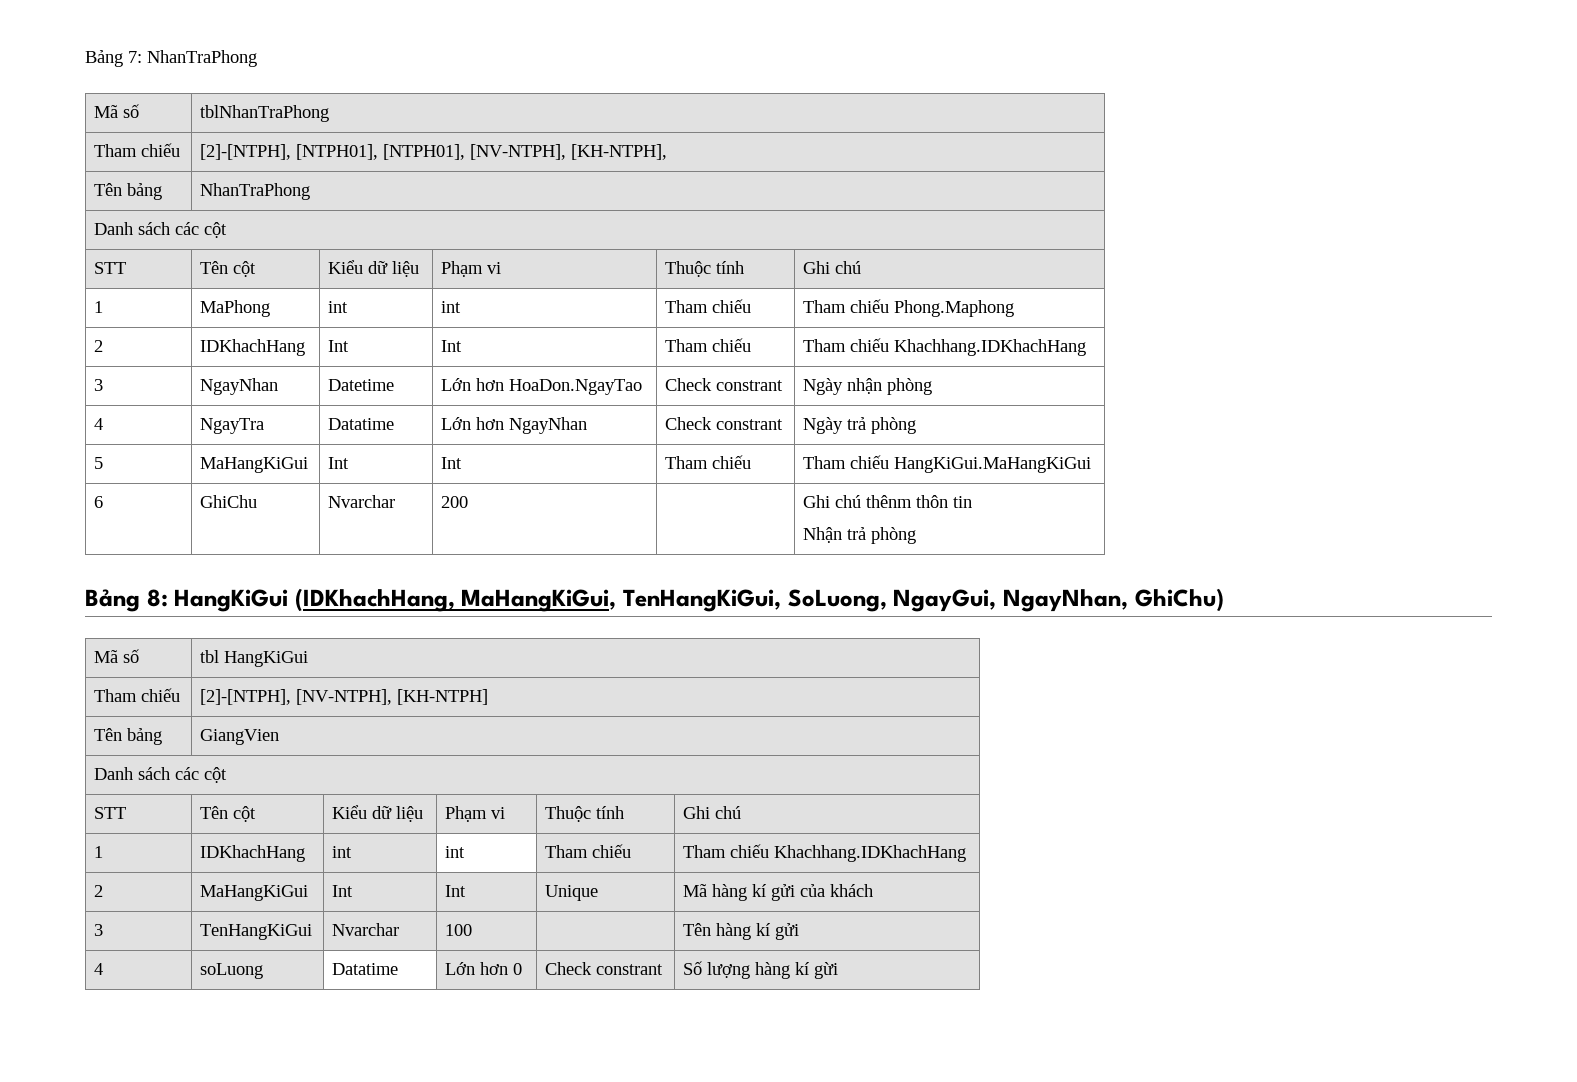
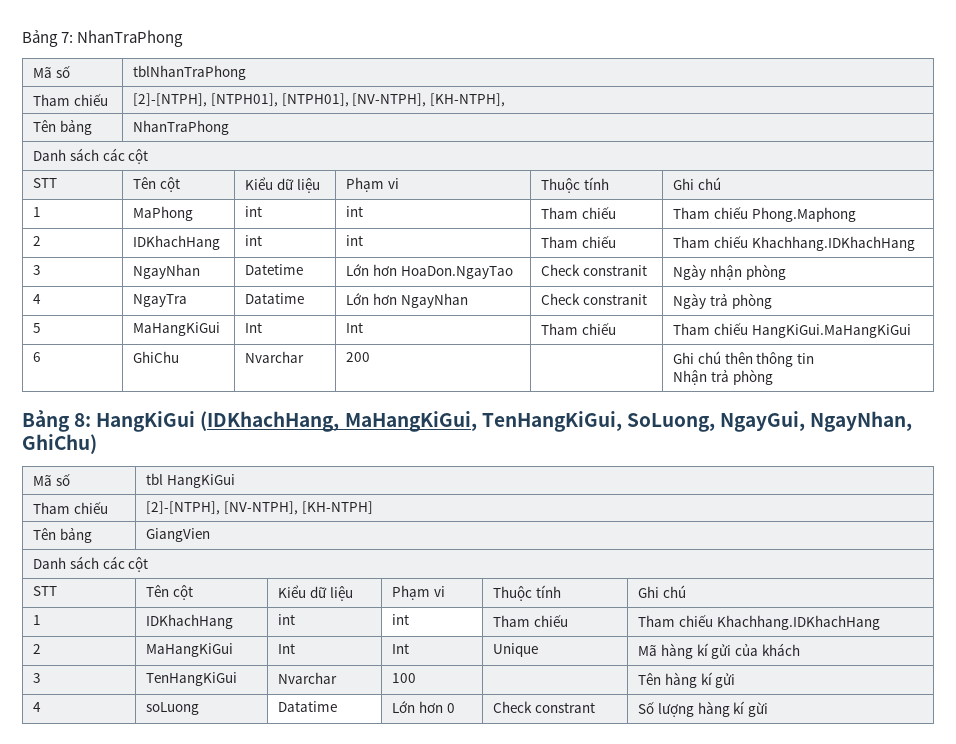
[328,340,350,352] [441,340,463,352] Int | Int -> [245,235,263,246] [346,235,364,246] int | int
[716,380,784,391] constrant -> [582,265,647,276] constranit
[716,419,784,430] constrant -> [582,294,647,305] constranit
[866,495,949,508] thênm thôn -> [724,352,794,367] thên thông

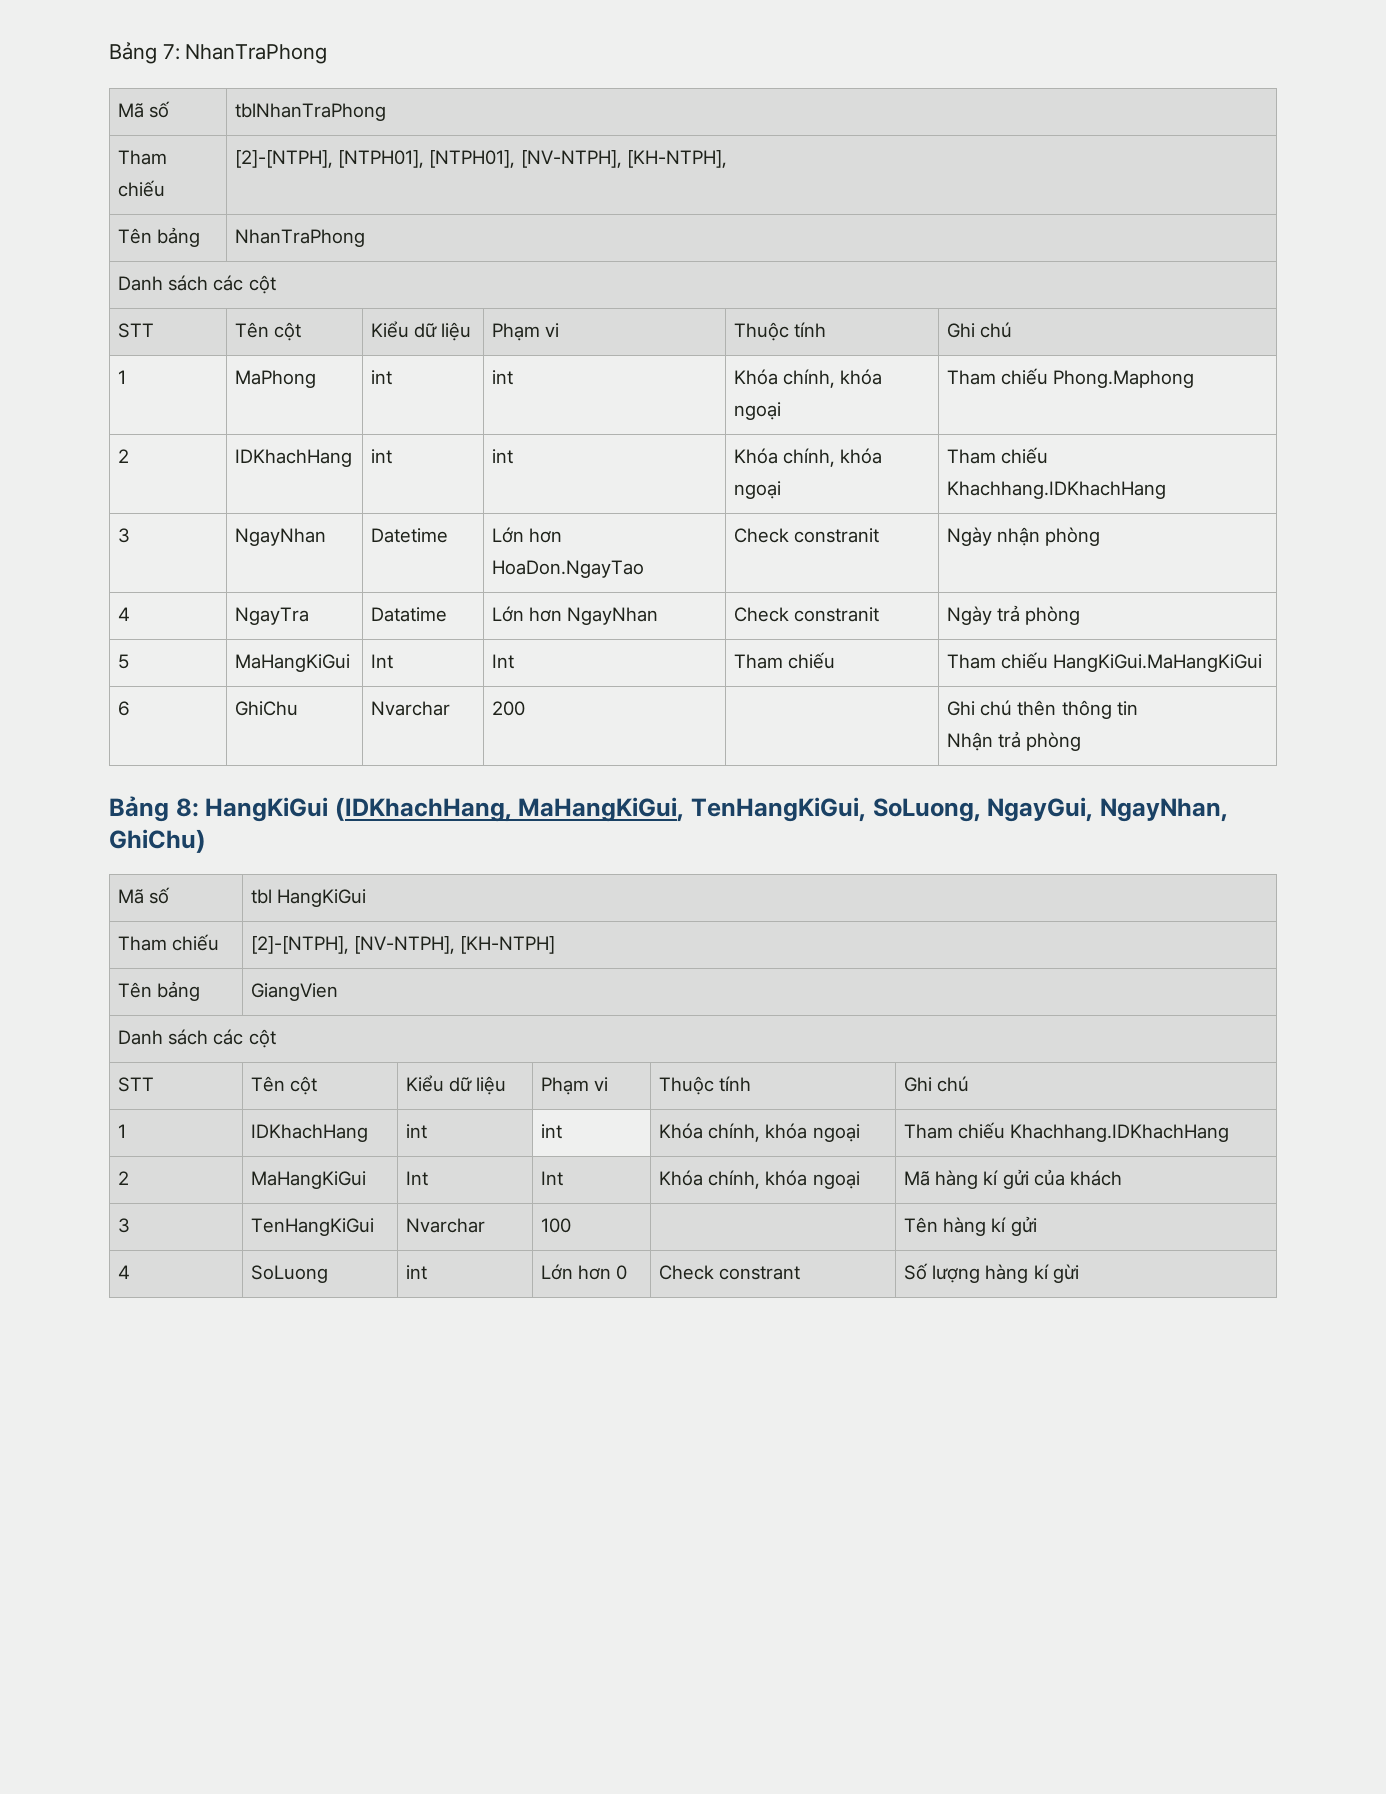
[541,206,616,219] Tham chiếu -> [734,369,883,388] [734,402,782,420] Khóa chính, khóa ngoại
[541,235,616,248] Tham chiếu -> [734,448,883,467] [734,481,782,499] Khóa chính, khóa ngoại
[493,614,568,627] Tham chiếu -> [659,1123,860,1142] Khóa chính, khóa ngoại
[493,643,539,657] Unique -> [659,1170,860,1189] Khóa chính, khóa ngoại
[146,702,200,715] [278,701,338,712] soLuong | Datatime -> [251,1265,329,1283] [406,1265,428,1280] SoLuong | int

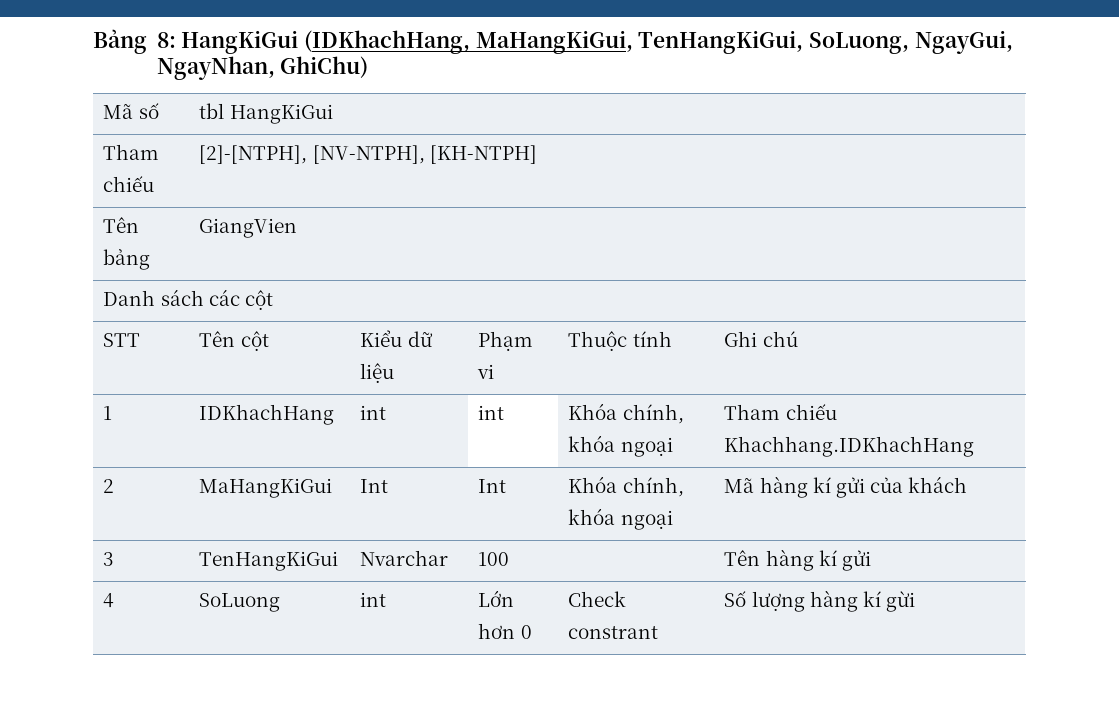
[109,42,328,64] [118,101,171,118] [235,103,387,121] [118,150,168,165] [118,180,166,197] [235,150,727,168] [118,227,201,247] [235,229,366,247] [118,275,276,294] [118,323,155,338] [235,322,302,341] [371,321,472,341] [492,323,560,341] [734,322,827,341] [947,322,1013,338] [118,370,127,384] [235,370,317,388] [371,370,393,385] [492,370,514,385] [734,369,883,388] [734,402,782,420] [947,368,1195,388] [118,449,130,463] [235,449,353,467] [371,449,393,464] [492,449,514,464] [734,448,883,467] [734,481,782,499] [947,447,1049,464] [947,481,1167,499] [118,528,131,543] [235,528,327,546] [371,528,449,543] [492,527,563,543] [492,560,645,578] [734,528,880,543] [947,527,1101,546] [118,607,131,621] [235,607,310,625] [371,607,448,622] [492,606,659,625] [734,607,880,622] [947,605,1081,625] [118,654,130,669] [235,654,351,672] [371,654,394,669] [492,654,515,669] [734,652,836,669] [947,652,1263,672] [118,701,131,716] [235,701,299,716] [371,701,451,716] [492,701,526,716] [947,700,1138,719] [947,731,1082,751] [109,796,169,822] Bảng 7: NhanTraPhong // Mã số | tblNhanTraPhong // Tham chiếu | [2]-[NTPH], [NTPH01], [NTPH01], [NV-NTPH], [KH-NTPH], // Tên bảng | NhanTraPhong // Danh sách các cột // STT | Tên cột | Kiểu dữ liệu | Phạm vi | Thuộc tính | Ghi chú // 1 | MaPhong | int | int | Khóa chính, khóa ngoại | Tham chiếu Phong.Maphong // 2 | IDKhachHang | int | int | Khóa chính, khóa ngoại | Tham chiếu Khachhang.IDKhachHang // 3 | NgayNhan | Datetime | Lớn hơn HoaDon.NgayTao | Check constranit | Ngày nhận phòng // 4 | NgayTra | Datatime | Lớn hơn NgayNhan | Check constranit | Ngày trả phòng // 5 | MaHangKiGui | Int | Int | Tham chiếu | Tham chiếu HangKiGui.MaHangKiGui // 6 | GhiChu | Nvarchar | 200 | | Ghi chú thên thông tin // Nhận trả phòng // Bảng -> [93,29,147,54] Bảng

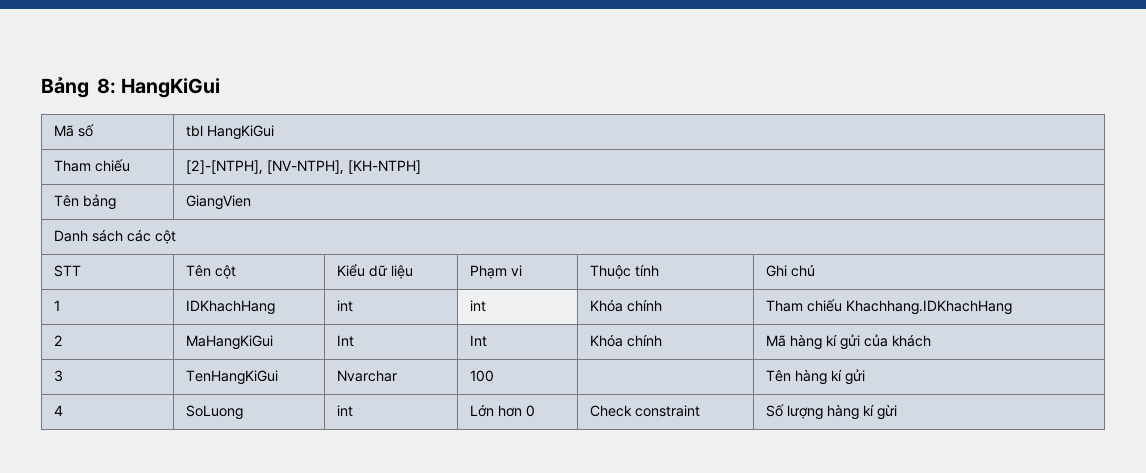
[303,30,1013,54] [156,56,369,80] (IDKhachHang, MaHangKiGui, TenHangKiGui, SoLuong, NgayGui, NgayNhan, GhiChu) -> (221, 88) none
[622,404,684,424] [568,435,673,457] chính, khóa ngoại -> [626,299,662,312] chính
[622,477,684,497] [568,508,673,530] chính, khóa ngoại -> [626,334,662,347] chính
[568,626,659,639] constrant -> [634,405,700,417] constraint

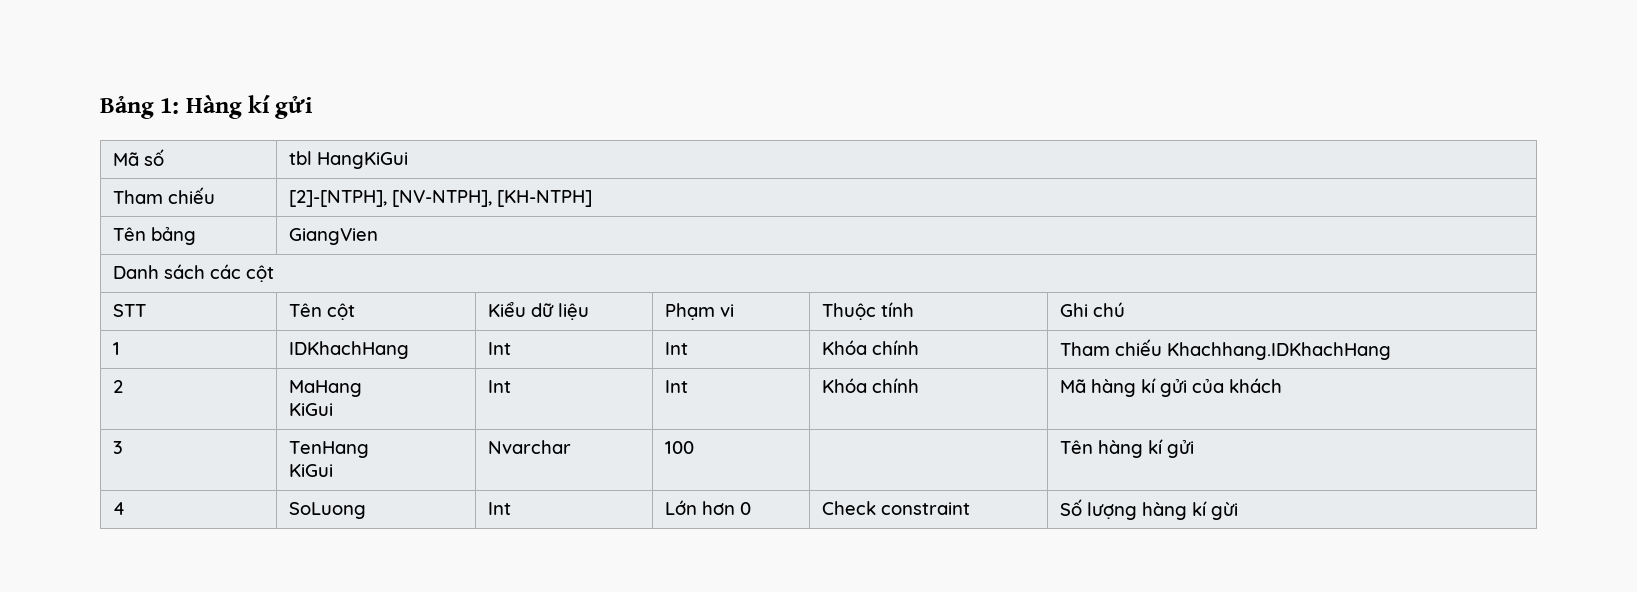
[97,78,221,98] 8: HangKiGui -> [160,95,313,119] 1: Hàng kí gửi
[336,300,353,312] [469,300,486,312] int | int -> [488,342,512,355] [665,342,689,355] Int | Int
[185,335,273,350] MaHangKiGui -> [289,380,363,397] [289,403,334,416] MaHang // KiGui
[185,370,278,385] TenHangKiGui -> [289,441,370,458] [289,464,334,477] TenHang // KiGui
[336,405,353,417] int -> [488,502,512,515] Int

